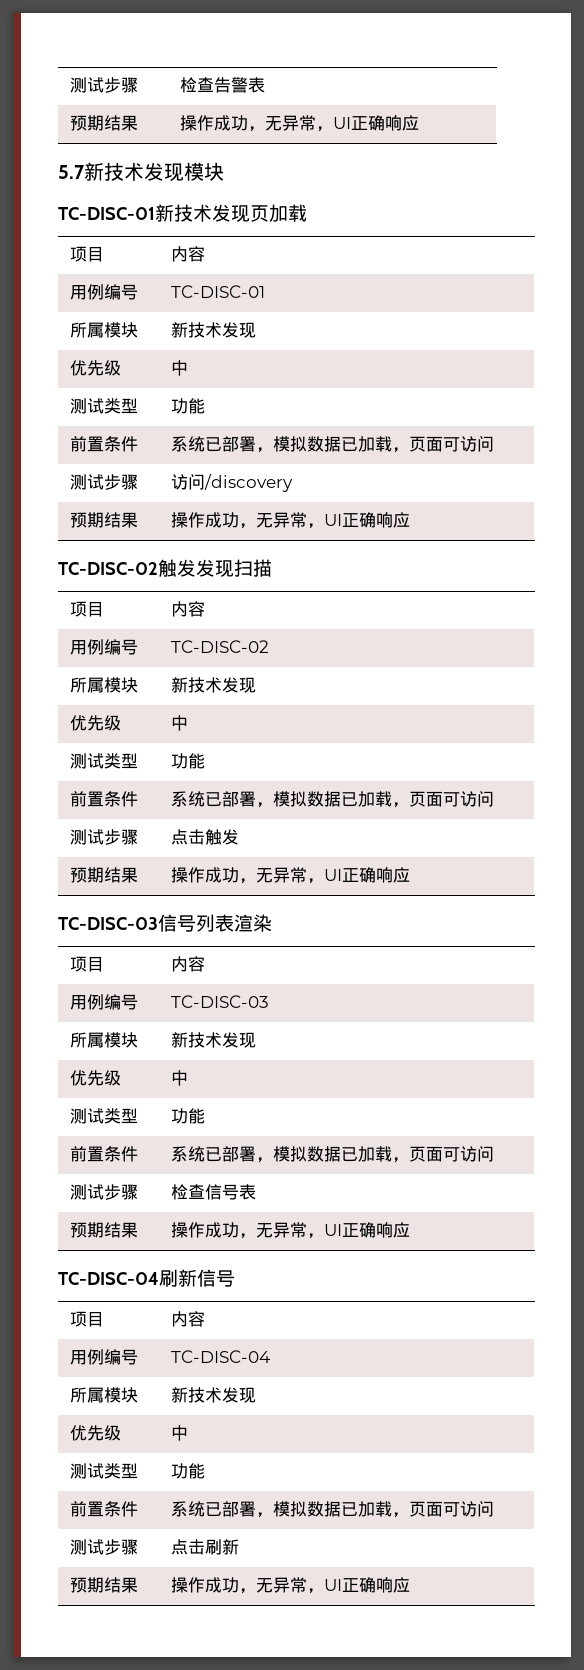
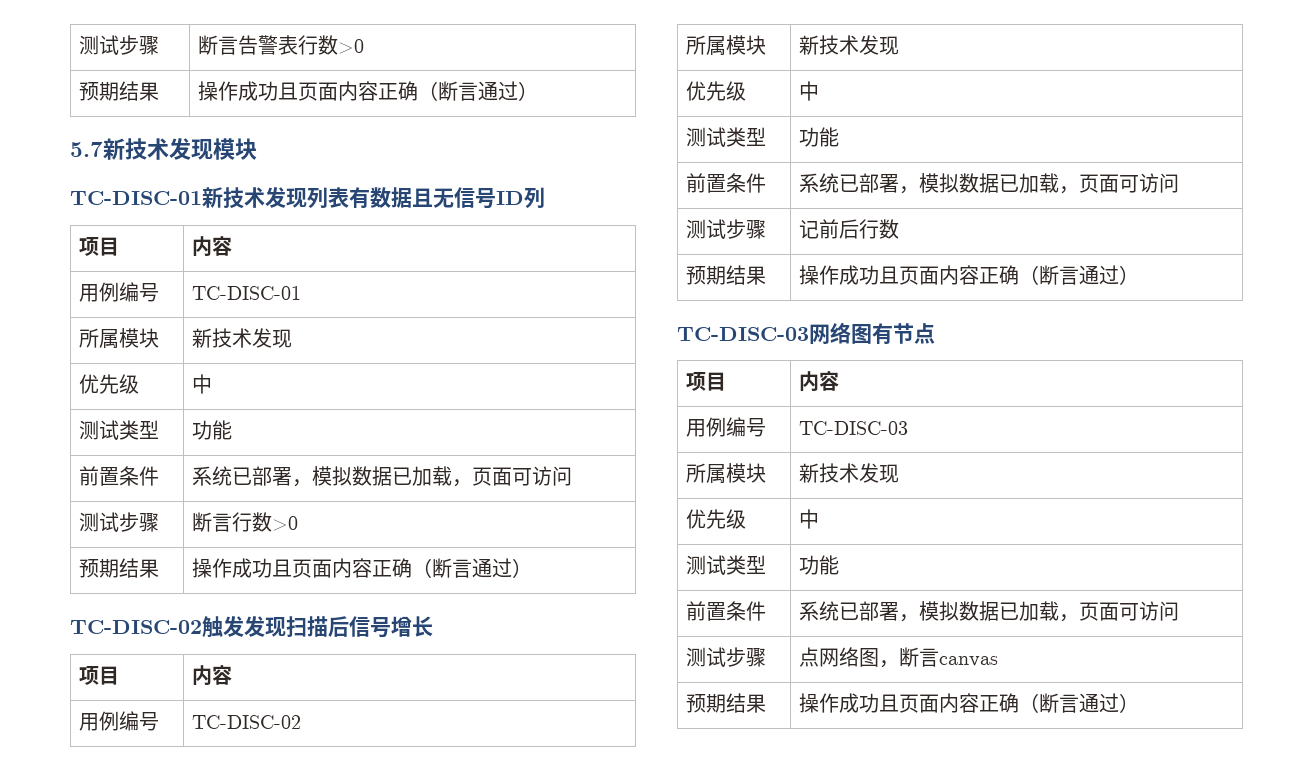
[69,77,138,93] [179,77,214,93] 测试步骤 | 检查 -> [79,35,160,55] [198,35,239,55] 测试步骤 | 断言
[69,115,138,131] [179,115,419,132] // 预期结果 | 操作成功，无异常，UI正确响应 -> [298,35,365,55] [79,81,160,101] [198,81,539,101] 行数>0 // 预期结果 | 操作成功且页面内容正确（断言通过）
[249,204,307,222] 页加载 -> [307,187,545,209] 列表有数据且无信号ID列
[170,474,293,492] [69,512,138,528] [170,512,410,529] 访问/discovery // 预期结果 | 操作成功，无异常，UI正确响应 -> [192,512,299,532] [79,558,160,578] [192,558,533,578] 断言行数>0 // 预期结果 | 操作成功且页面内容正确（断言通过）
(272, 568) none -> [328,616,433,638] 后信号增长
[170,829,239,845] [69,867,138,883] [170,867,410,884] [58,914,272,932] 点击触发 // 预期结果 | 操作成功，无异常，UI正确响应 // TC-DISC-03信号列表渲染 -> [799,219,900,239] [686,265,767,285] [799,265,1140,285] [677,322,935,345] 记前后行数 // 预期结果 | 操作成功且页面内容正确（断言通过） // TC-DISC-03网络图有节点
[170,1184,256,1200] [69,1222,138,1238] [170,1222,410,1239] [58,1269,235,1287] [69,1311,104,1327] [170,1311,205,1327] [69,1349,138,1365] [170,1350,270,1363] [69,1387,138,1403] [170,1387,256,1403] [69,1425,121,1441] [170,1425,188,1441] [69,1463,138,1479] [170,1463,205,1479] [69,1501,138,1517] [170,1501,494,1518] [69,1539,138,1555] [170,1539,239,1555] [69,1577,138,1593] [170,1577,410,1594] 检查信号表 // 预期结果 | 操作成功，无异常，UI正确响应 // TC-DISC-04刷新信号 // 项目 | 内容 // 用例编号 | TC-DISC-04 // 所属模块 | 新技术发现 // 优先级 | 中 // 测试类型 | 功能 // 前置条件 | 系统已部署，模拟数据已加载，页面可访问 // 测试步骤 | 点击刷新 // 预期结果 | 操作成功，无异常，UI正确响应 -> [799,647,999,668] [686,693,767,713] [799,693,1140,713] 点网络图，断言canvas // 预期结果 | 操作成功且页面内容正确（断言通过）

